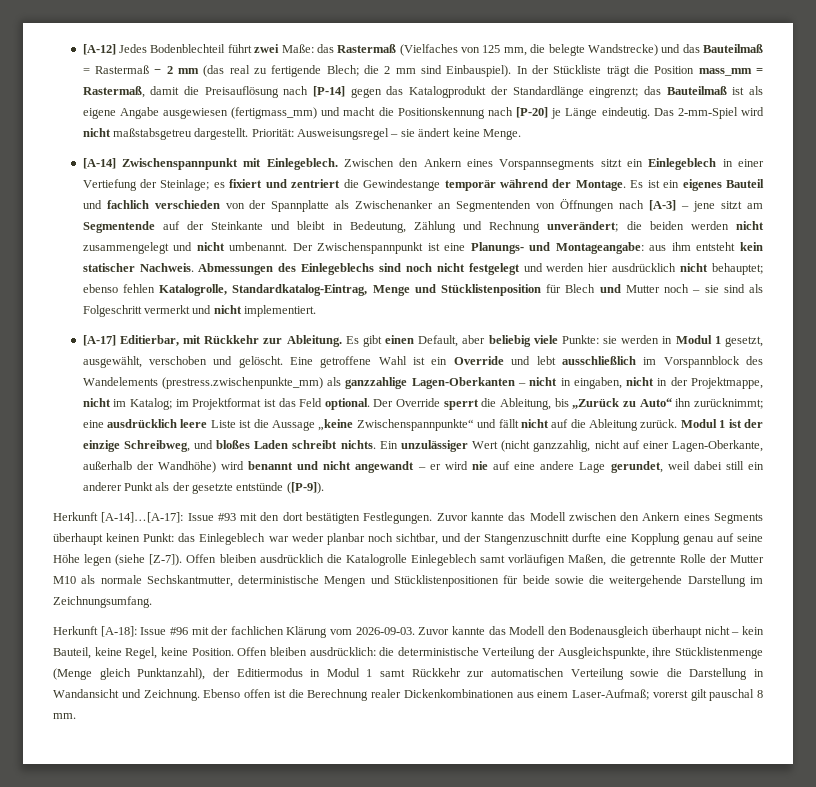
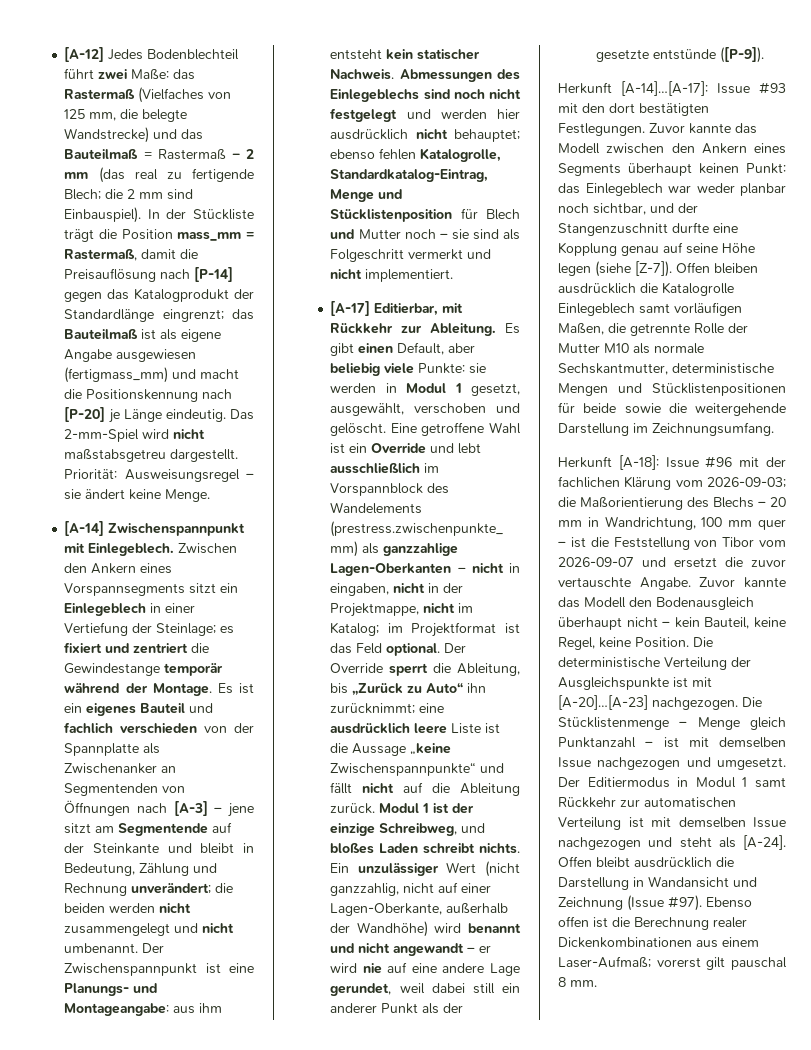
[355,627,415,635] 2026-09-03. -> [707,477,786,488] [558,497,786,510] [558,516,786,530] [558,537,786,550] [558,557,786,568] [558,577,691,590] 2026-09-03; die Maßorientierung des Blechs – 20 mm in Wandrichtung, 100 mm quer – ist die Feststellung von Tibor vom 2026-09-07 und ersetzt die zuvor vertauschte Angabe.
[237,647,763,659] [53,668,230,680] Offen bleiben ausdrücklich: die deterministische Verteilung der Ausgleichspunkte, ihre Stücklistenmenge (Menge gleich Punktanzahl), der -> [693,637,713,647] [558,657,751,670] [558,677,712,690] [558,695,762,710] [558,717,786,730] [558,737,786,748] [558,757,786,770] [558,777,580,787] Die deterministische Verteilung der Ausgleichspunkte ist mit [A-20]…[A-23] nachgezogen. Die Stücklistenmenge – Menge gleich Punktanzahl – ist mit demselben Issue nachgezogen und umgesetzt. Der
[630,669,660,677] sowie -> [628,817,786,828] [558,835,786,850] [558,856,712,868] ist mit demselben Issue nachgezogen und steht als [A-24]. Offen bleibt ausdrücklich
[143,689,200,701] Zeichnung. -> [558,895,702,911] Zeichnung (Issue #97).

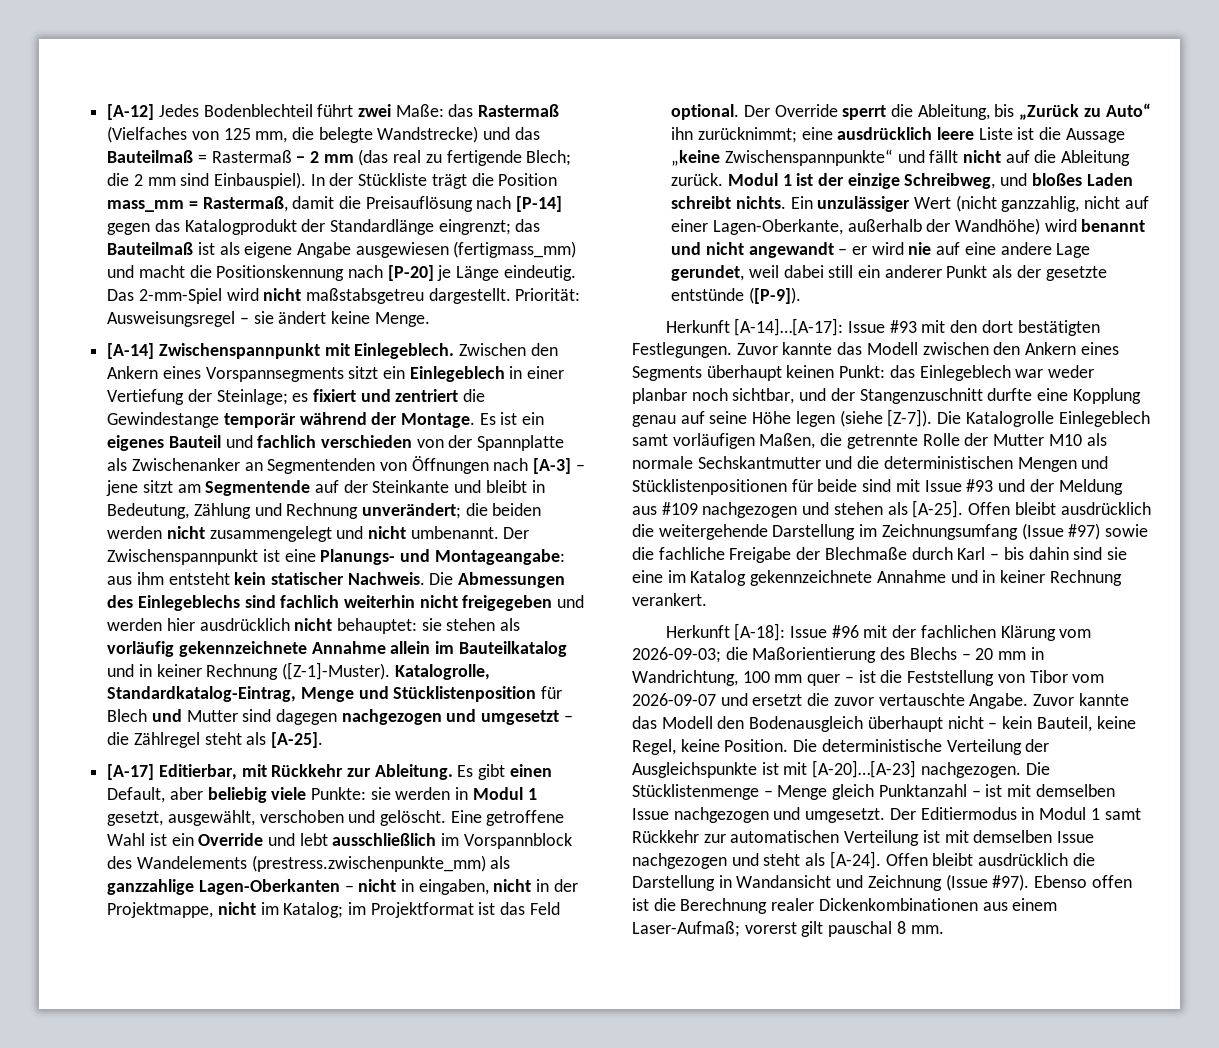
(395, 74) none -> [429,572,454,585] Die
[453,89,521,99] [330,108,398,122] noch nicht festgelegt -> [280,595,553,611] fachlich weiterhin nicht freigegeben
[454,129,520,142] [330,148,417,160] behauptet; ebenso fehlen -> [336,618,521,634] [107,641,567,657] [107,662,390,680] behauptet: sie stehen als vorläufig gekennzeichnete Annahme allein im Bauteilkatalog und in keiner Rechnung ([Z-1]-Muster).
[404,229,520,240] [330,249,492,262] [330,269,454,282] noch – sie sind als Folgeschritt vermerkt und nicht implementiert. -> [242,709,573,725] [107,732,323,748] sind dagegen nachgezogen und umgesetzt – die Zählregel steht als [A-25].
[676,262,758,274] [558,283,658,294] Offen bleiben ausdrücklich die -> [937,411,962,424] Die
[558,363,774,375] Sechskantmutter, deterministische -> [697,456,1013,469] Sechskantmutter und die deterministischen
[624,403,786,416] [558,422,774,436] sowie die weitergehende Darstellung im Zeichnungsumfang. -> [862,479,1123,495] [632,500,1151,518] [632,523,1149,540] [632,547,1127,563] [632,570,1122,586] [632,593,707,606] sind mit Issue #93 und der Meldung aus #109 nachgezogen und stehen als [A-25]. Offen bleibt ausdrücklich die weitergehende Darstellung im Zeichnungsumfang (Issue #97) sowie die fachliche Freigabe der Blechmaße durch Karl – bis dahin sind sie eine im Katalog gekennzeichnete Annahme und in keiner Rechnung verankert.

